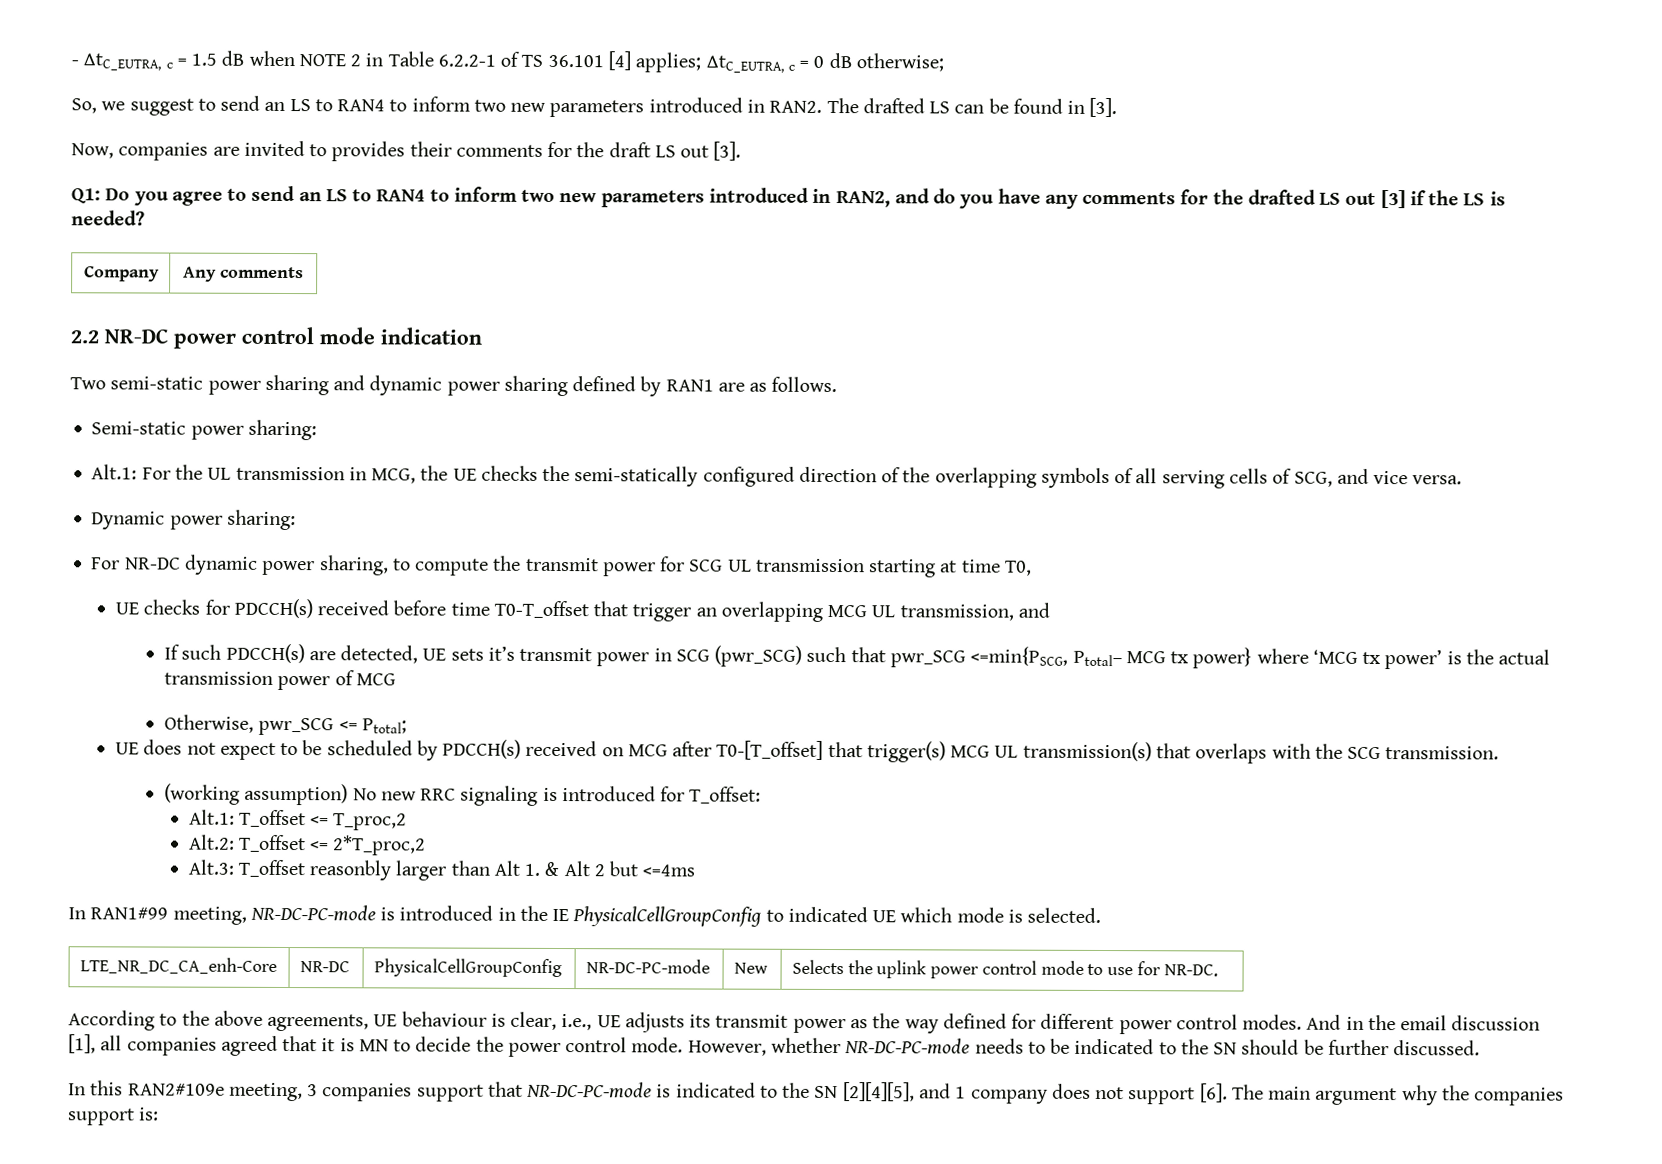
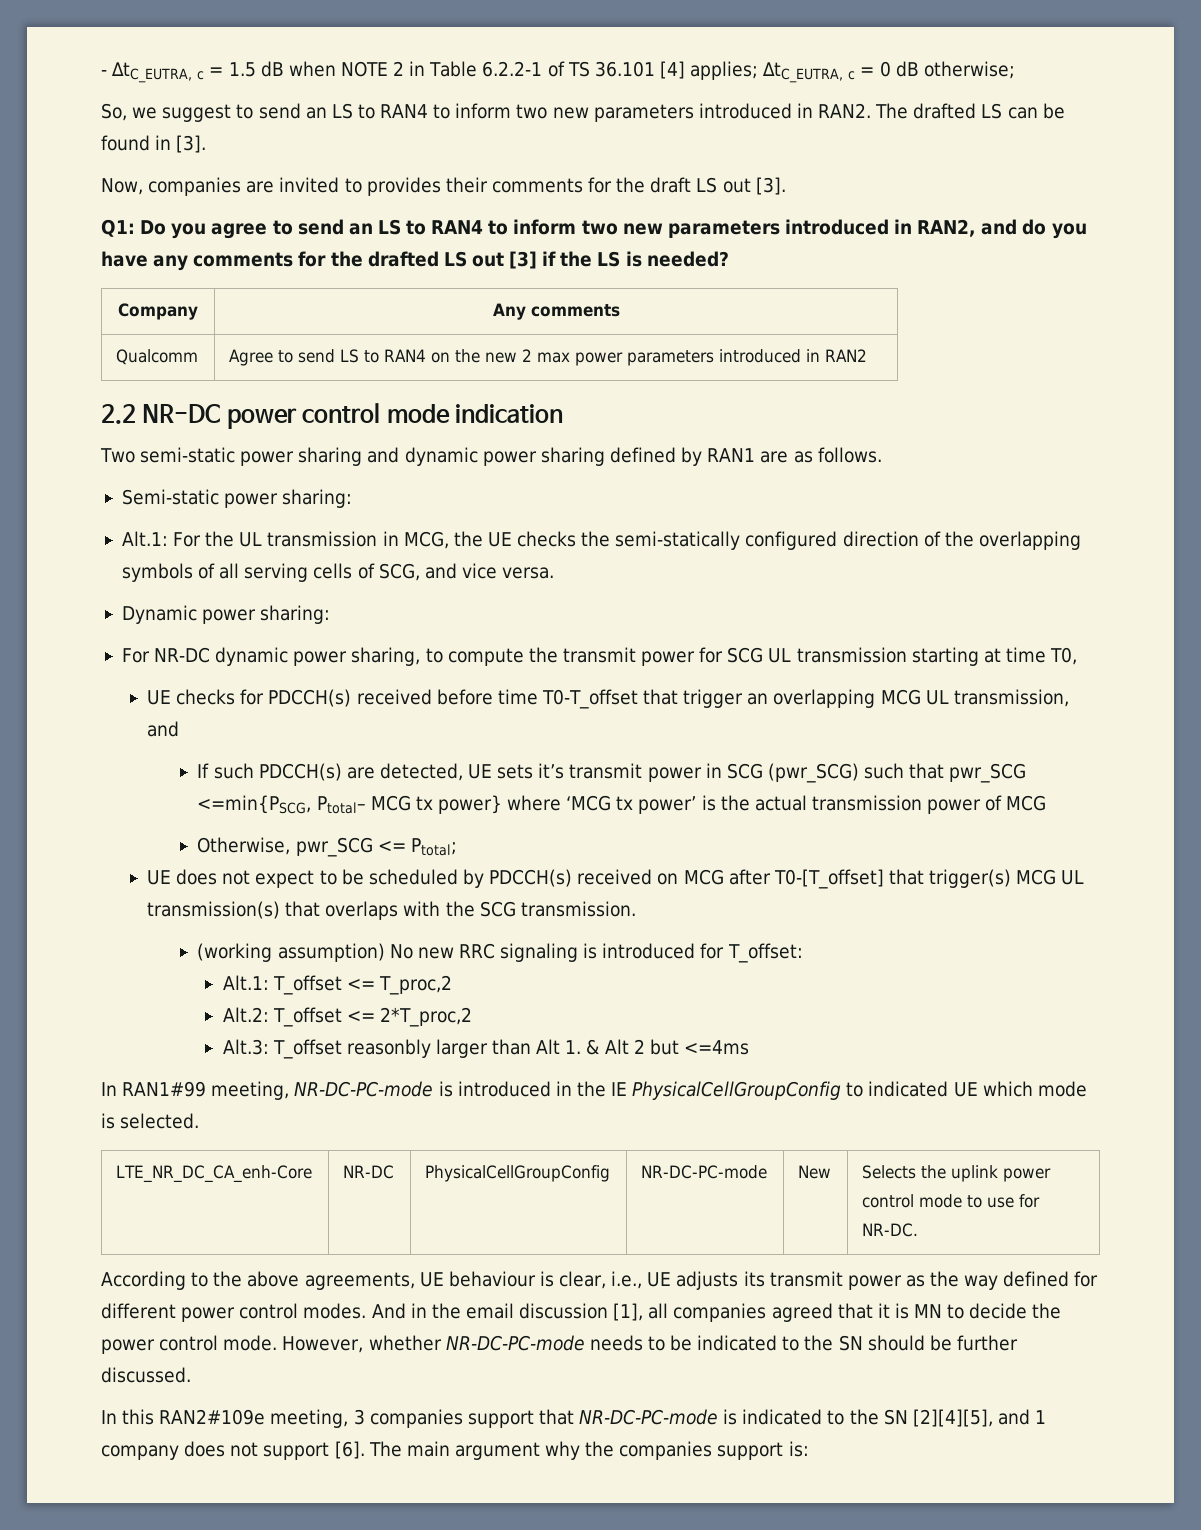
(304, 272) none -> [116,349,199,365] [229,349,868,366] // Qualcomm | Agree to send LS to RAN4 on the new 2 max power parameters introduced in RAN2

